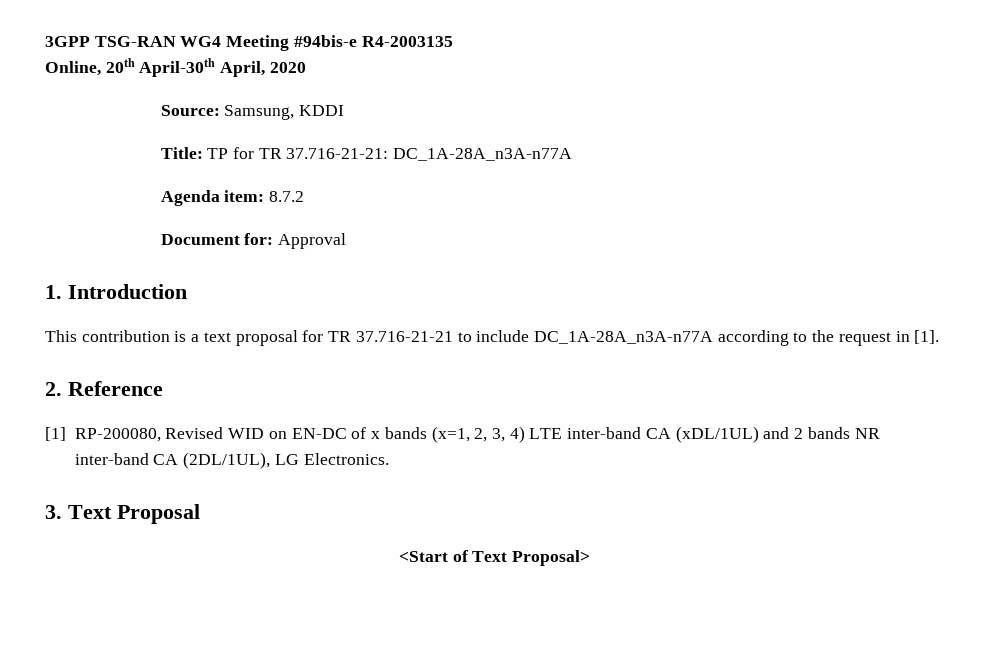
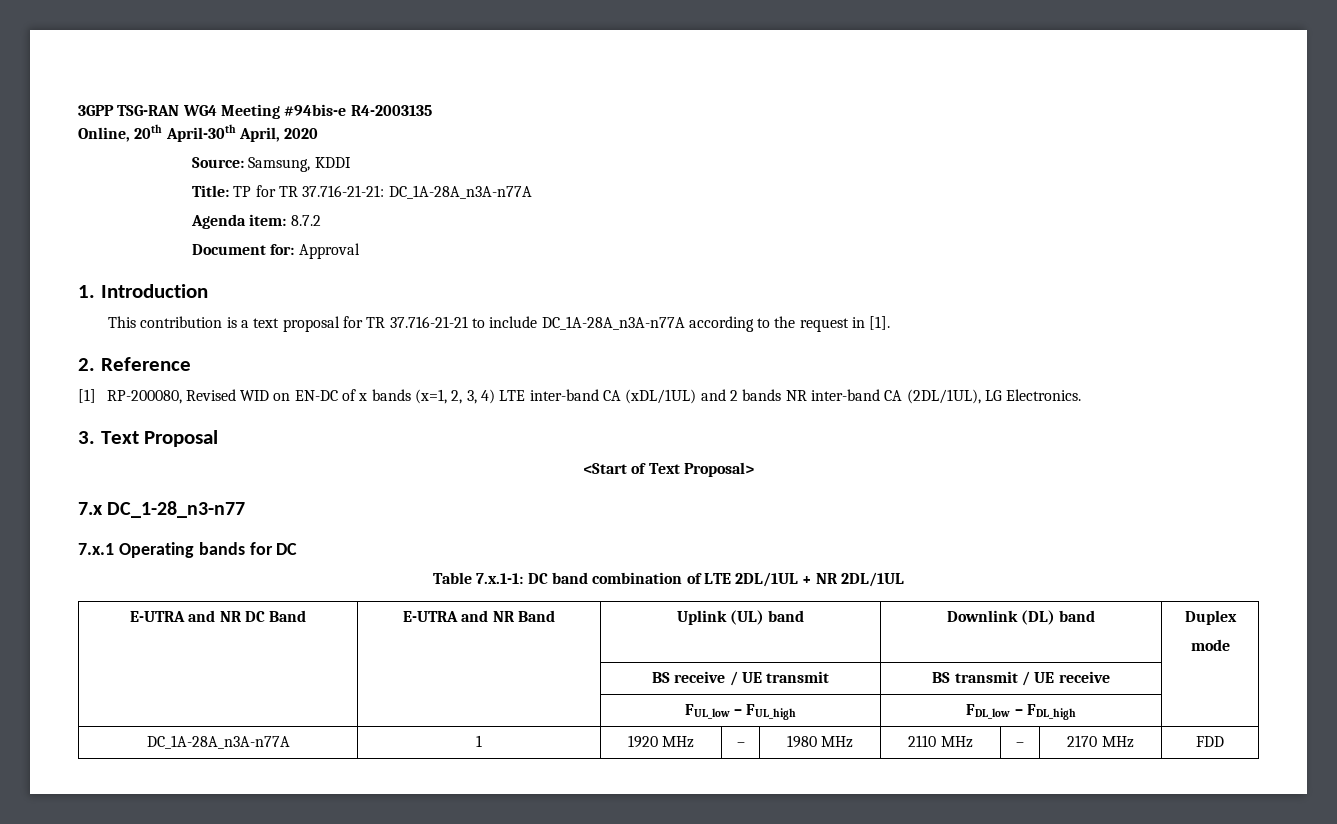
(591, 558) none -> [78,501,246,518] [78,542,298,558] [432,572,905,587] [129,610,307,622] [403,610,555,622] [676,610,805,625] [946,610,1096,625] [1184,610,1237,625] [1190,639,1230,651] [651,671,830,686] [932,671,1110,686] [684,704,797,720] [966,704,1076,720] [146,735,290,749] [476,735,482,747] [627,735,695,748] [736,742,745,747] [786,735,854,748] [908,735,973,748] [1016,742,1024,747] [1067,735,1134,748] [1196,736,1224,747] // 7.x DC_1-28_n3-n77 // 7.x.1 Operating bands for DC // Table 7.x.1-1: DC band combination of LTE 2DL/1UL + NR 2DL/1UL // E-UTRA and NR DC Band | E-UTRA and NR Band | Uplink (UL) band | Downlink (DL) band | Duplex // mode // | | BS receive / UE transmit | BS transmit / UE receive | // | | FUL_low – FUL_high | FDL_low – FDL_high | // DC_1A-28A_n3A-n77A | 1 | 1920 MHz | – | 1980 MHz | 2110 MHz | – | 2170 MHz | FDD

